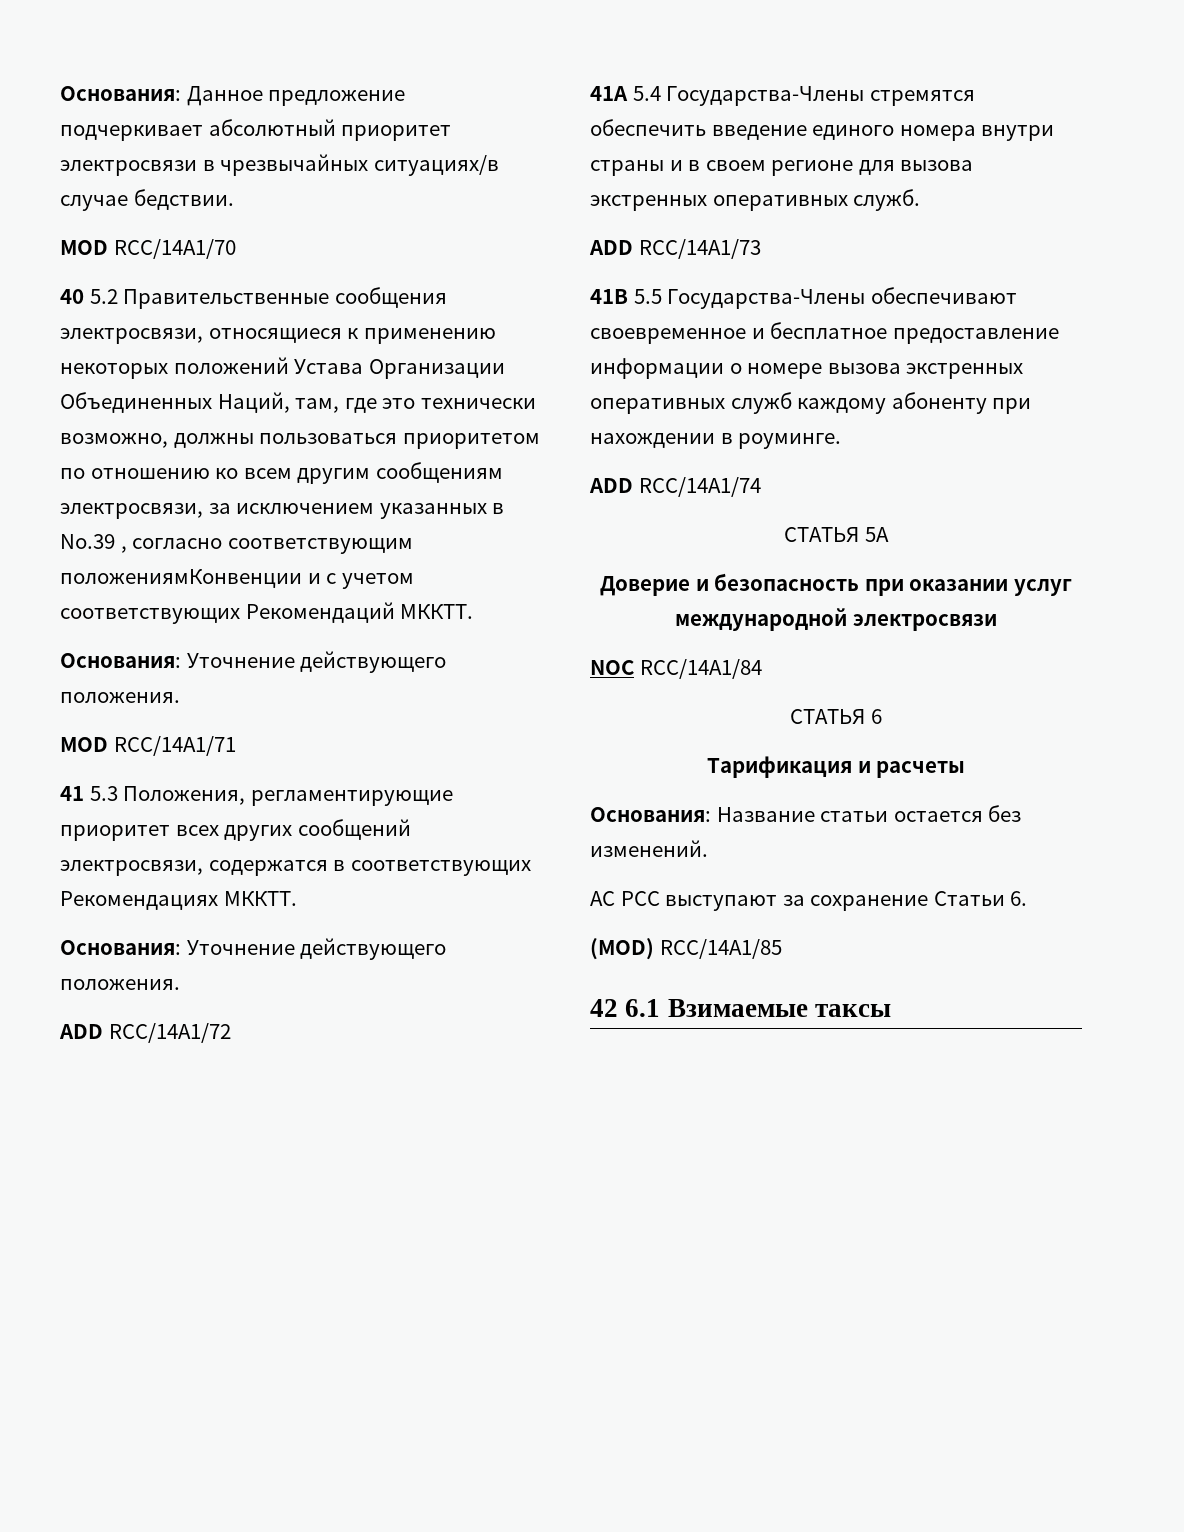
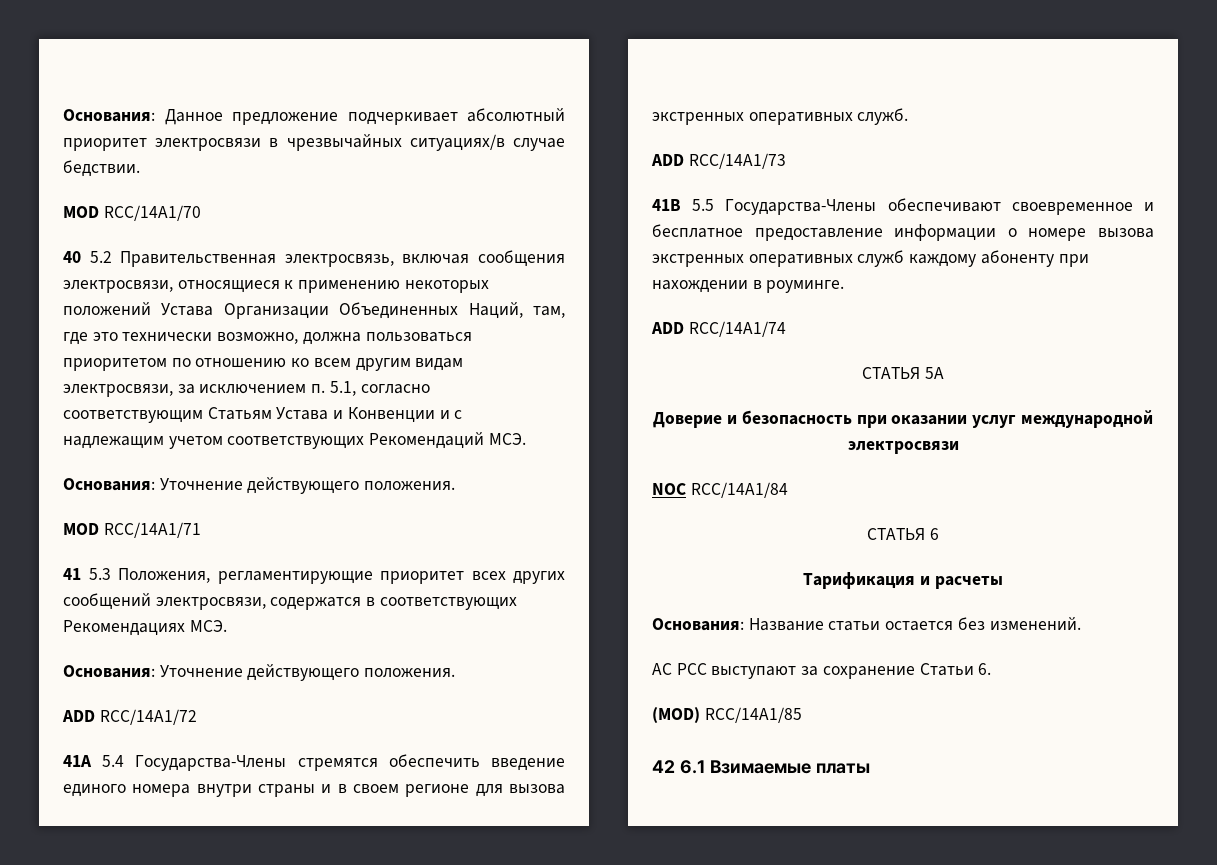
[123,289,330,309] Правительственные -> [120,251,470,267] Правительственная электросвязь, включая
[173,433,254,448] должны -> [302,332,361,345] должна
[375,462,503,483] сообщениям -> [415,358,464,371] видам
[379,503,505,519] [60,534,413,554] [60,569,302,588] указанных в No.39 , согласно соответствующим положениямКонвенции -> [311,381,430,396] [63,407,435,423] п. 5.1, согласно соответствующим Статьям Устава и Конвенции
(337, 578) none -> [63,436,164,449] надлежащим
[400,604,474,619] МККТТ. -> [488,433,526,445] МСЭ.
[223,891,297,906] МККТТ. -> [189,620,227,632] МСЭ.
[814,1004,891,1017] таксы -> [815,763,870,774] платы

